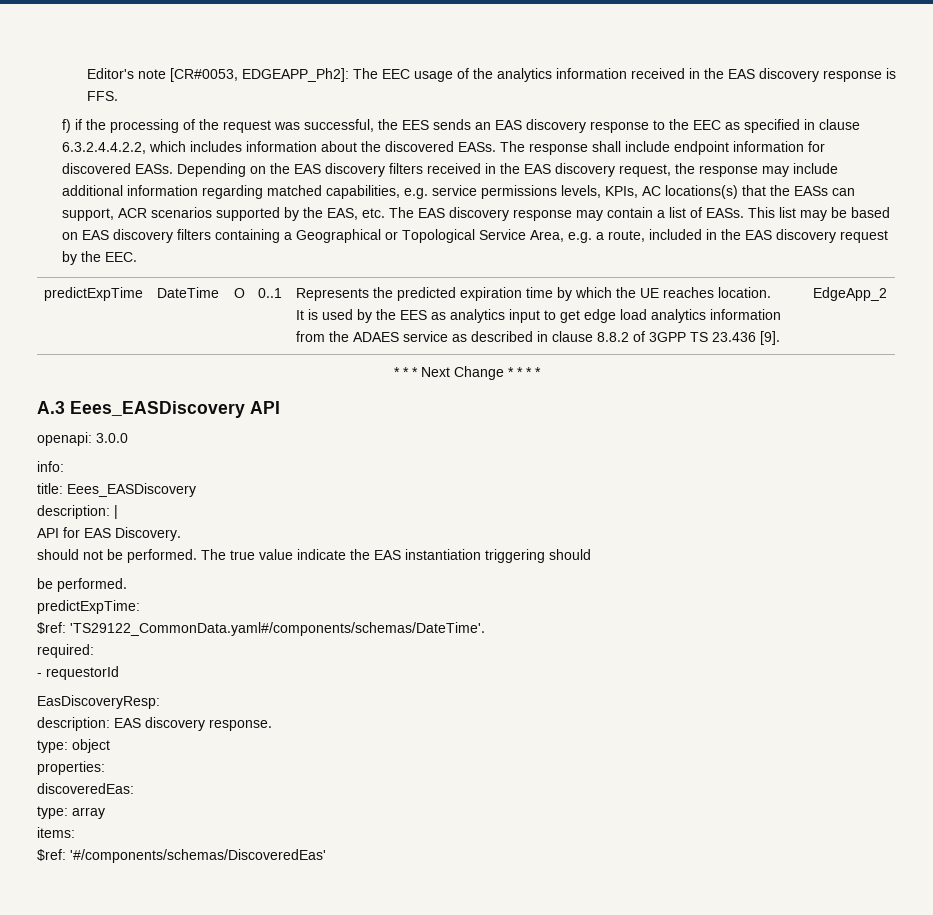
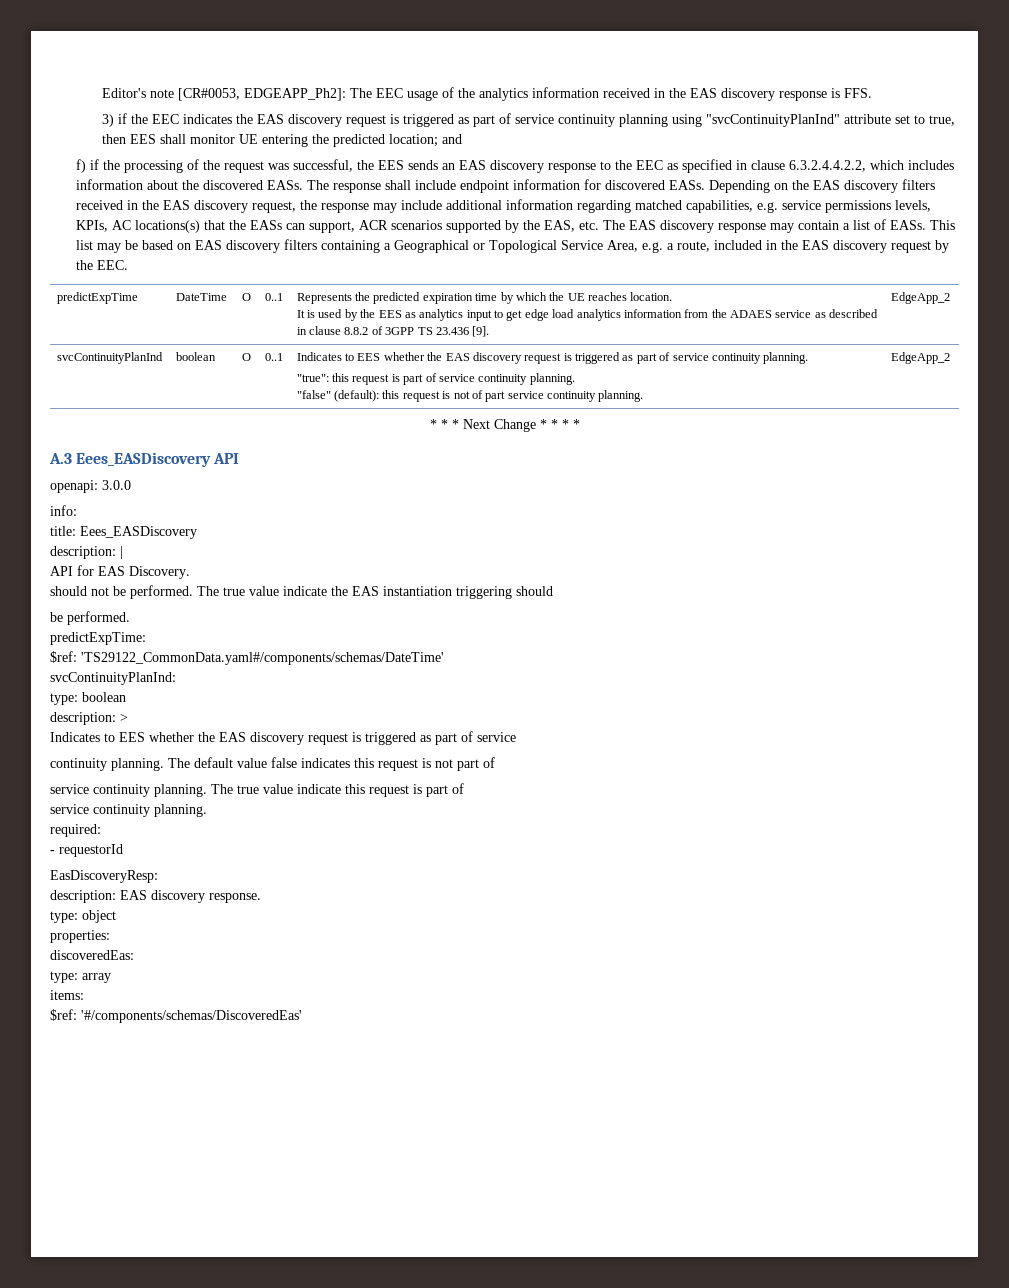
(118, 96) none -> [101,113,955,127] [101,134,462,147] // 3) if the EEC indicates the EAS discovery request is triggered as part of service continuity planning using "svcContinuityPlanInd" attribute set to true, then EES shall monitor UE entering the predicted location; and
(887, 294) none -> [56,352,163,364] [175,352,216,361] [242,353,251,361] [264,353,283,361] [296,352,809,364] [296,373,575,385] [296,390,644,402] [890,352,950,364] // svcContinuityPlanInd | boolean | O | 0..1 | Indicates to EES whether the EAS discovery request is triggered as part of service continuity planning. // "true": this request is part of service continuity planning. // "false" (default): this request is not of part service continuity planning. | EdgeApp_2
[70,622,485,636] 'TS29122_CommonData.yaml#/components/schemas/DateTime'. -> [81,652,444,665] [50,672,176,685] [50,692,126,705] [50,712,128,725] [50,731,516,745] [50,757,495,771] [50,783,464,797] [50,804,207,817] 'TS29122_CommonData.yaml#/components/schemas/DateTime' // svcContinuityPlanInd: // type: boolean // description: > // Indicates to EES whether the EAS discovery request is triggered as part of service // continuity planning. The default value false indicates this request is not part of // service continuity planning. The true value indicate this request is part of // service continuity planning.

